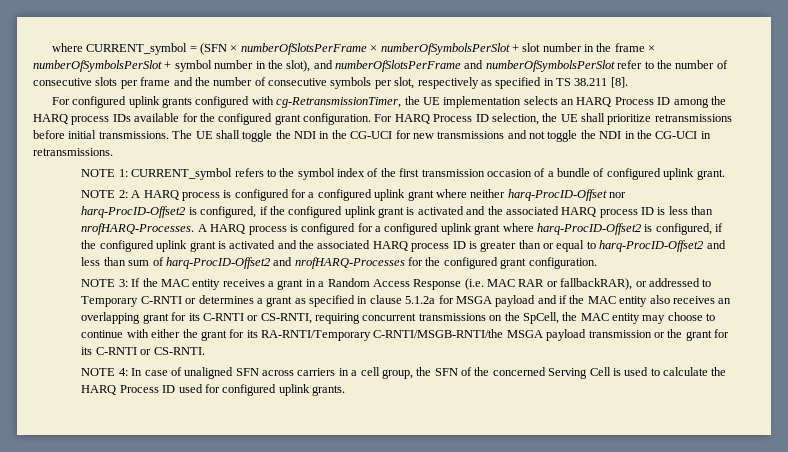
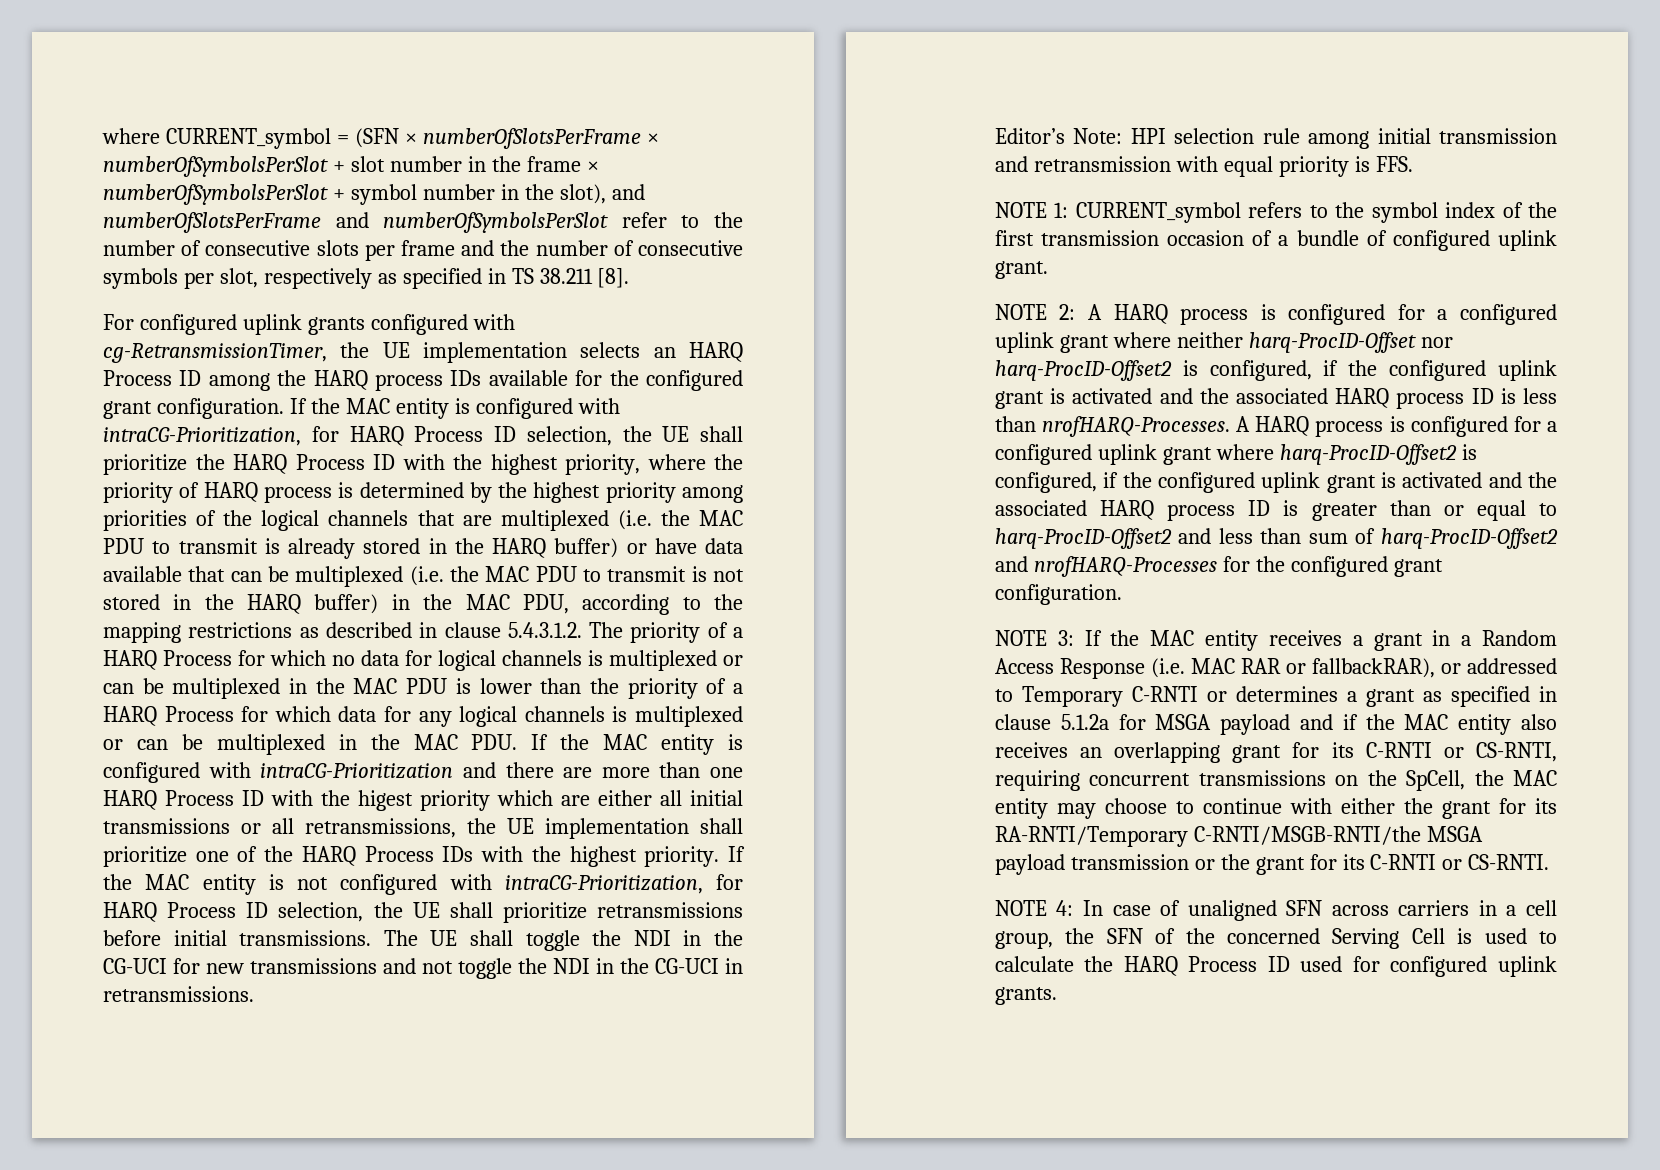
[374,114,393,122] For -> [289,398,620,419] [103,426,743,446] [103,454,743,475] [103,482,743,503] [103,510,744,531] [103,538,743,559] [103,566,744,587] [103,594,744,615] [103,622,743,643] [103,650,743,671] [103,678,744,699] [103,706,744,727] [103,734,743,755] [103,762,743,783] [103,790,743,811] [103,818,743,839] [103,846,746,867] [103,874,743,895] If the MAC entity is configured with intraCG-Prioritization, for HARQ Process ID selection, the UE shall prioritize the HARQ Process ID with the highest priority, where the priority of HARQ process is determined by the highest priority among priorities of the logical channels that are multiplexed (i.e. the MAC PDU to transmit is already stored in the HARQ buffer) or have data available that can be multiplexed (i.e. the MAC PDU to transmit is not stored in the HARQ buffer) in the MAC PDU, according to the mapping restrictions as described in clause 5.4.3.1.2. The priority of a HARQ Process for which no data for logical channels is multiplexed or can be multiplexed in the MAC PDU is lower than the priority of a HARQ Process for which data for any logical channels is multiplexed or can be multiplexed in the MAC PDU. If the MAC entity is configured with intraCG-Prioritization and there are more than one HARQ Process ID with the higest priority which are either all initial transmissions or all retransmissions, the UE implementation shall prioritize one of the HARQ Process IDs with the highest priority. If the MAC entity is not configured with intraCG-Prioritization, for
(113, 152) none -> [994,128,1557,149] [994,156,1413,177] // Editor’s Note: HPI selection rule among initial transmission and retransmission with equal priority is FFS.

